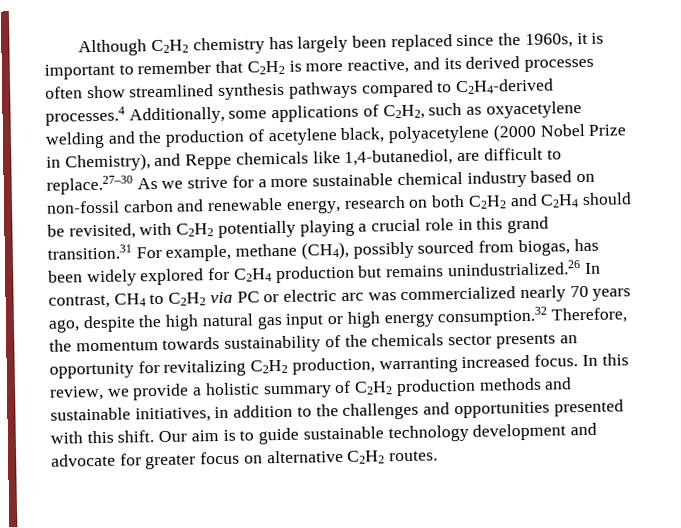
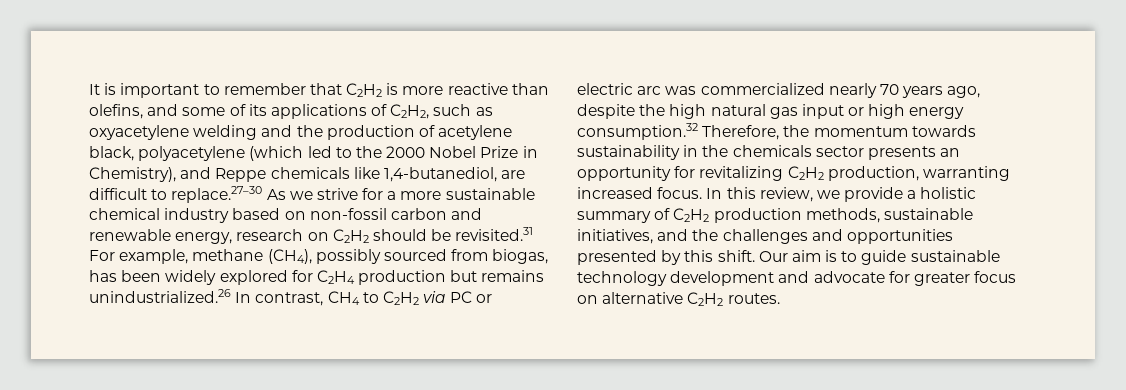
[78,32,588,57] Although C2H2 chemistry has largely been replaced since the 1960s, it -> [89,84,100,95] It
[347,56,594,74] [45,78,555,100] [45,106,268,126] reactive, and its derived processes often show streamlined synthesis pathways compared to C2H4-derived processes.4 Additionally, some -> [447,83,549,95] [89,104,267,119] reactive than olefins, and some of its
[492,123,537,142] (2000 -> [249,146,426,161] (which led to the 2000
[431,192,632,209] [47,216,549,240] [47,244,132,260] both C2H2 and C2H4 should be revisited, with C2H2 potentially playing a crucial role in this grand transition.31 -> [332,227,534,243] C2H2 should be revisited.31
[324,335,341,348] of -> [683,145,699,157] in
[478,377,573,391] [50,404,312,423] methods and sustainable initiatives, in addition to -> [805,208,973,223] [577,229,689,244] methods, sustainable initiatives, and
[50,431,83,444] with -> [661,250,682,265] by

